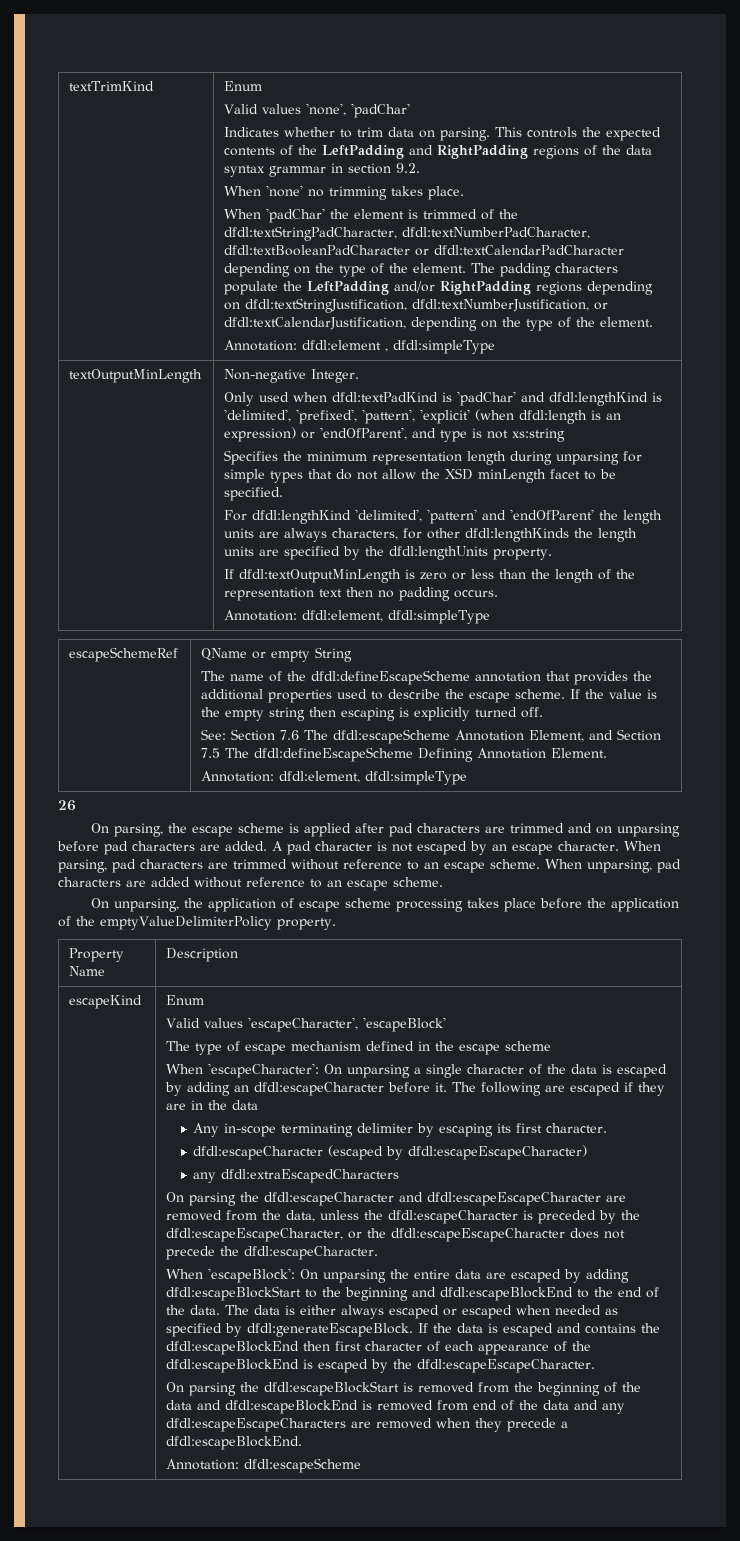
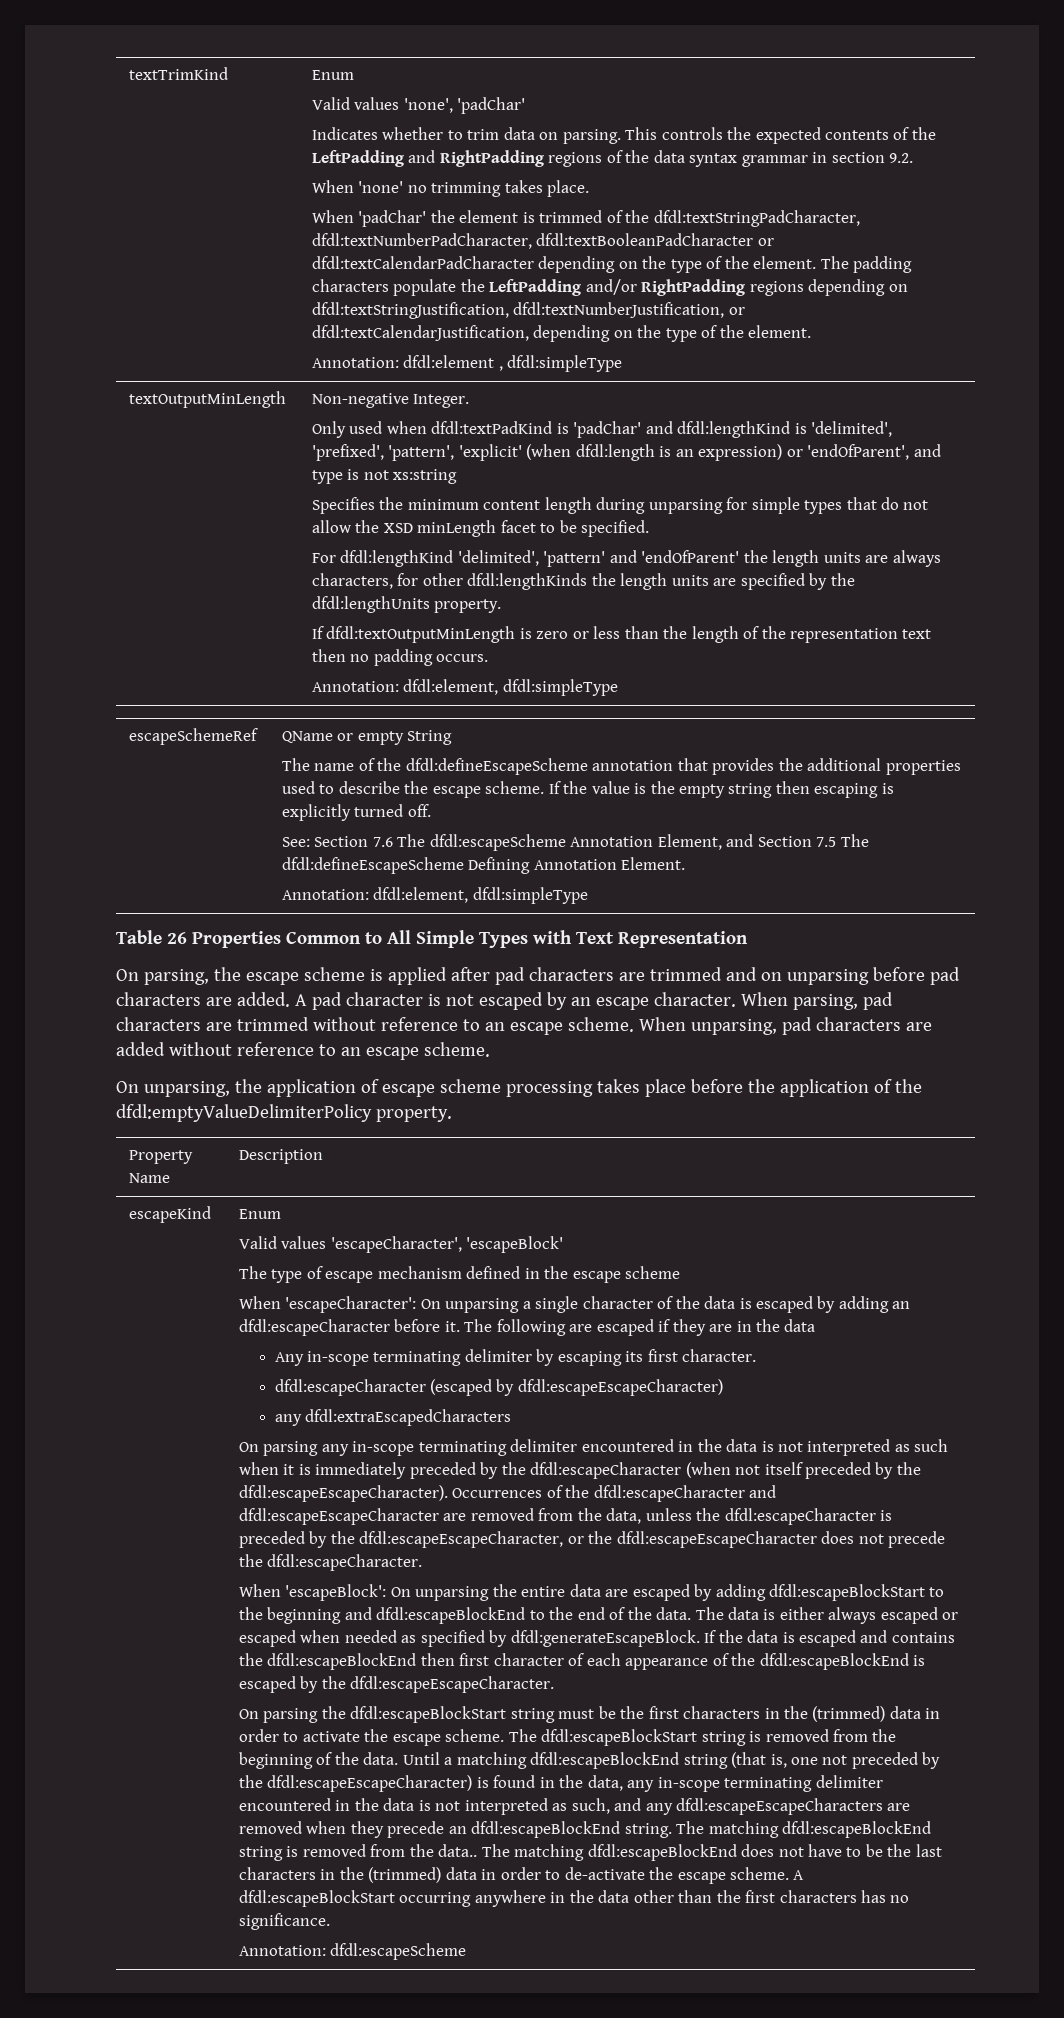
[372,451,463,465] representation -> [483,500,541,510] content
(468, 778) none -> [116,930,162,944] Table
(76, 805) none -> [191,930,748,948] Properties Common to All Simple Types with Text Representation
[100,916,272,930] emptyValueDelimiterPolicy -> [116,1104,372,1122] dfdl:emptyValueDelimiterPolicy
(237, 1199) none -> [321,1439,949,1456] [238,1462,921,1479] [238,1485,563,1502] any in-scope terminating delimiter encountered in the data is not interpreted as such when it is immediately preceded by the dfdl:escapeCharacter (when not itself preceded by the dfdl:escapeEscapeCharacter). Occurrences of
(400, 1388) none -> [510,1706,941,1723] [238,1729,746,1746] string must be the first characters in the (trimmed) data in order to activate the escape scheme. The dfdl:escapeBlockStart string
[166,1400,570,1414] data and dfdl:escapeBlockEnd is removed from end of the data -> [363,1752,941,1769] [238,1775,883,1792] [238,1798,610,1815] data. Until a matching dfdl:escapeBlockEnd string (that is, one not preceded by the dfdl:escapeEscapeCharacter) is found in the data, any in-scope terminating delimiter encountered in the data is not interpreted as such,
[561,1421,569,1428] [166,1436,303,1450] a dfdl:escapeBlockEnd. -> [448,1821,932,1838] [238,1844,942,1861] [238,1867,805,1884] [238,1890,910,1907] [238,1913,330,1930] an dfdl:escapeBlockEnd string. The matching dfdl:escapeBlockEnd string is removed from the data.. The matching dfdl:escapeBlockEnd does not have to be the last characters in the (trimmed) data in order to de-activate the escape scheme. A dfdl:escapeBlockStart occurring anywhere in the data other than the first characters has no significance.

